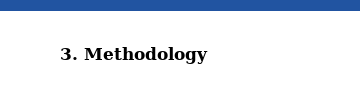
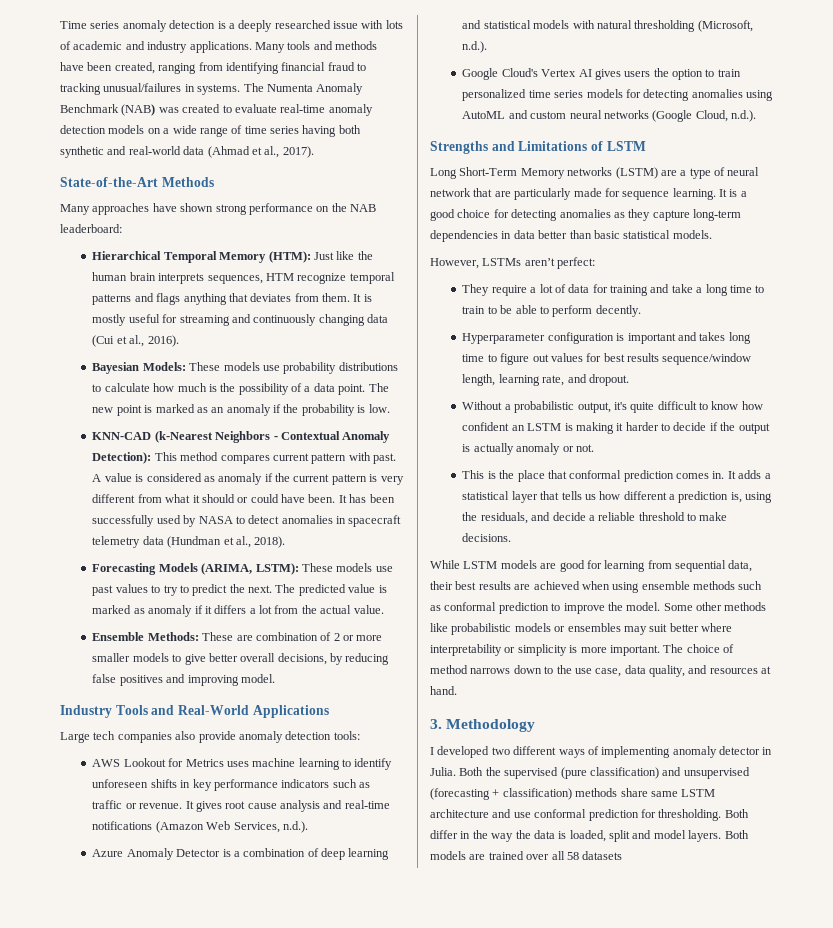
[60,47,208,64] 3. Methodology -> [60,20,403,32] [60,41,377,53] [60,62,366,74] [60,83,364,95] [60,104,373,116] [60,125,361,137] [60,146,314,158] [60,177,214,187] [60,203,376,215] [60,224,122,233] [92,251,373,263] [92,272,395,284] [92,293,372,305] [92,314,389,326] [92,335,179,347] [92,362,398,374] [92,383,389,395] [92,404,390,416] [92,431,391,443] [92,452,397,464] [92,473,404,485] [92,494,395,503] [92,515,402,527] [92,536,286,548] [92,563,393,575] [92,584,387,596] [92,605,384,617] [92,632,383,641] [92,653,390,665] [92,674,275,686] [60,705,329,718] [60,731,360,743] [92,758,393,770] [92,779,371,791] [92,800,390,812] [92,821,308,833] [92,848,390,860] [462,20,753,32] [462,41,488,53] [462,68,741,80] [462,89,774,101] [462,110,757,122] [430,141,646,154] [430,167,760,179] [430,188,747,200] [430,209,741,221] [430,230,712,242] [430,257,596,269] [462,284,765,296] [462,305,641,317] [462,332,751,344] [462,353,752,365] [462,374,629,386] [462,401,763,413] [462,422,770,434] [462,443,594,455] [462,470,771,482] [462,491,773,503] [462,512,728,524] [462,533,512,542] [430,560,753,572] [430,581,763,593] [430,602,767,614] [430,623,732,635] [430,644,734,656] [430,665,772,677] [430,686,457,695] [430,719,536,732] [430,746,773,758] [430,767,750,779] [430,788,716,800] [430,809,749,821] [430,830,749,842] [430,851,623,860] Time series anomaly detection is a deeply researched issue with lots of academic and industry applications. Many tools and methods have been created, ranging from identifying financial fraud to tracking unusual/failures in systems. The Numenta Anomaly Benchmark (NAB) was created to evaluate real-time anomaly detection models on a wide range of time series having both synthetic and real-world data (Ahmad et al., 2017). // State-of-the-Art Methods // Many approaches have shown strong performance on the NAB leaderboard: // Hierarchical Temporal Memory (HTM): Just like the human brain interprets sequences, HTM recognize temporal patterns and flags anything that deviates from them. It is mostly useful for streaming and continuously changing data (Cui et al., 2016). // Bayesian Models: These models use probability distributions to calculate how much is the possibility of a data point. The new point is marked as an anomaly if the probability is low. // KNN-CAD (k-Nearest Neighbors - Contextual Anomaly Detection): This method compares current pattern with past. A value is considered as anomaly if the current pattern is very different from what it should or could have been. It has been successfully used by NASA to detect anomalies in spacecraft telemetry data (Hundman et al., 2018). // Forecasting Models (ARIMA, LSTM): These models use past values to try to predict the next. The predicted value is marked as anomaly if it differs a lot from the actual value. // Ensemble Methods: These are combination of 2 or more smaller models to give better overall decisions, by reducing false positives and improving model. // Industry Tools and Real-World Applications // Large tech companies also provide anomaly detection tools: // AWS Lookout for Metrics uses machine learning to identify unforeseen shifts in key performance indicators such as traffic or revenue. It gives root cause analysis and real-time notifications (Amazon Web Services, n.d.). // Azure Anomaly Detector is a combination of deep learning and statistical models with natural thresholding (Microsoft, n.d.). // Google Cloud's Vertex AI gives users the option to train personalized time series models for detecting anomalies using AutoML and custom neural networks (Google Cloud, n.d.). // Strengths and Limitations of LSTM // Long Short-Term Memory networks (LSTM) are a type of neural network that are particularly made for sequence learning. It is a good choice for detecting anomalies as they capture long-term dependencies in data better than basic statistical models. // However, LSTMs aren’t perfect: // They require a lot of data for training and take a long time to train to be able to perform decently. // Hyperparameter configuration is important and takes long time to figure out values for best results sequence/window length, learning rate, and dropout. // Without a probabilistic output, it's quite difficult to know how confident an LSTM is making it harder to decide if the output is actually anomaly or not. // This is the place that conformal prediction comes in. It adds a statistical layer that tells us how different a prediction is, using the residuals, and decide a reliable threshold to make decisions. // While LSTM models are good for learning from sequential data, their best results are achieved when using ensemble methods such as conformal prediction to improve the model. Some other methods like probabilistic models or ensembles may suit better where interpretability or simplicity is more important. The choice of method narrows down to the use case, data quality, and resources at hand. // 3. Methodology // I developed two different ways of implementing anomaly detector in Julia. Both the supervised (pure classification) and unsupervised (forecasting + classification) methods share same LSTM architecture and use conformal prediction for thresholding. Both differ in the way the data is loaded, split and model layers. Both models are trained over all 58 datasets

